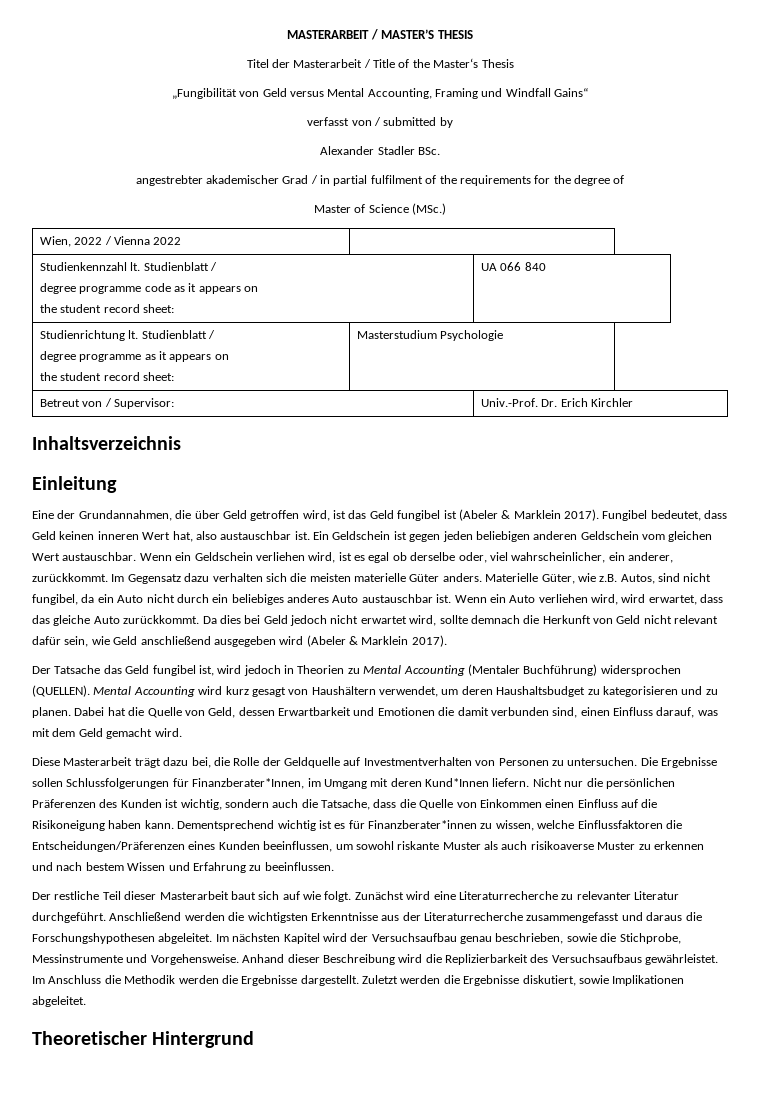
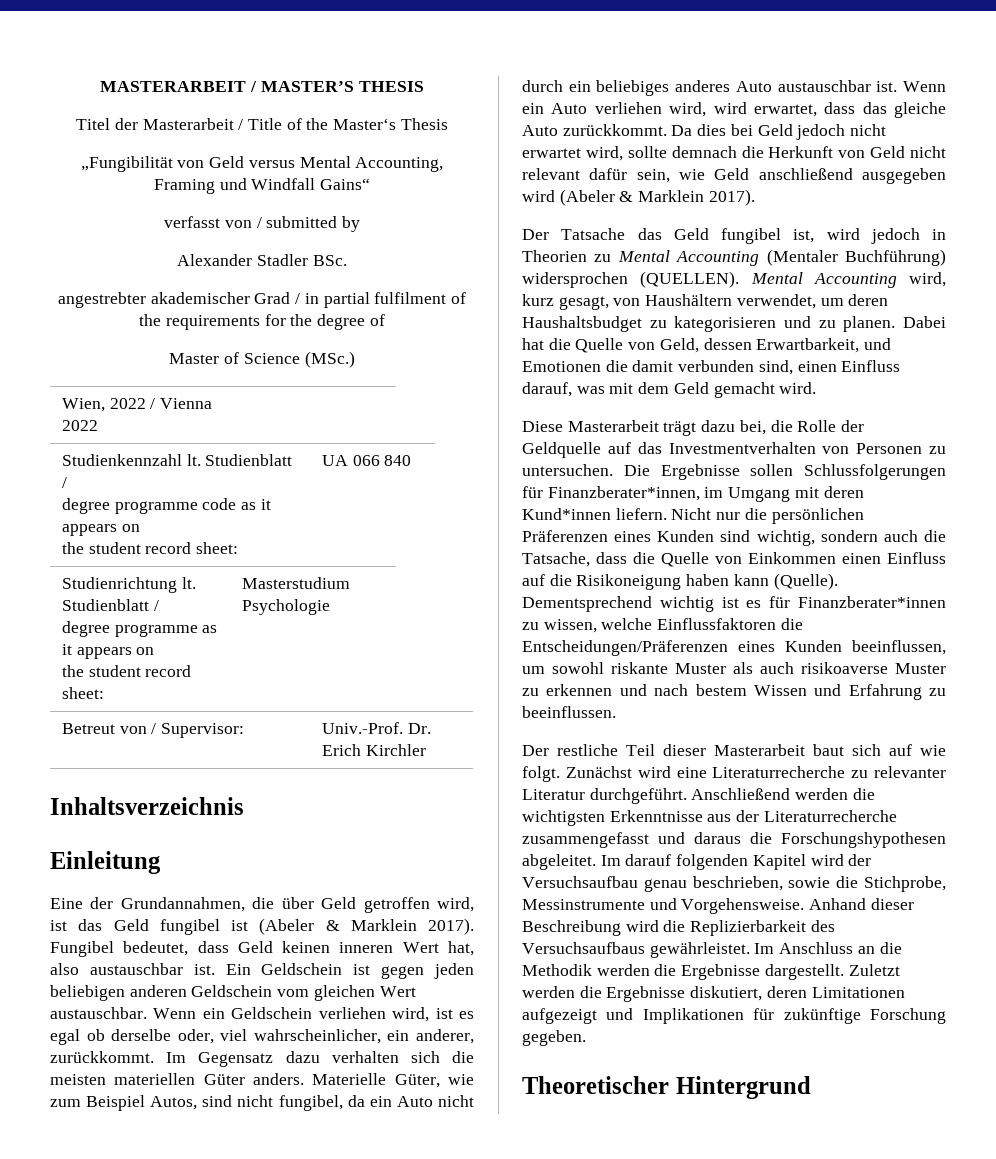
[354,573,406,582] materielle -> [114,1073,196,1085] materiellen
[599,574,618,582] z.B. -> [50,1095,146,1111] zum Beispiel
[198,686,286,697] wird kurz gesagt -> [909,272,946,287] [522,294,609,310] wird, kurz gesagt,
[278,707,351,716] Erwartbarkeit -> [756,338,860,353] Erwartbarkeit,
(361, 761) none -> [637,442,662,454] das
[192,778,305,789] Finanzberater*Innen, -> [547,486,700,501] Finanzberater*innen,
[425,778,489,787] Kund*Innen -> [522,508,611,520] Kund*innen
[99,799,179,808] des Kunden ist -> [614,530,751,542] eines Kunden sind
[144,820,174,829] kann. -> [733,573,838,590] kann (Quelle).
[232,933,281,942] nächsten -> [625,854,749,870] darauf folgenden
(102, 979) none -> [857,946,875,954] an
[578,975,685,986] [32,996,86,1007] sowie Implikationen abgeleitet. -> [766,986,905,998] [522,1008,946,1024] [522,1030,586,1046] deren Limitationen aufgezeigt und Implikationen für zukünftige Forschung gegeben.

